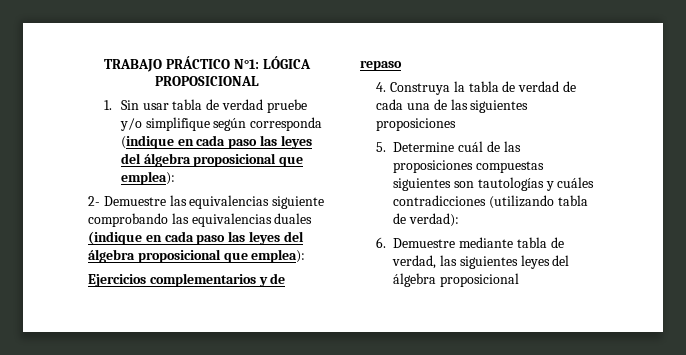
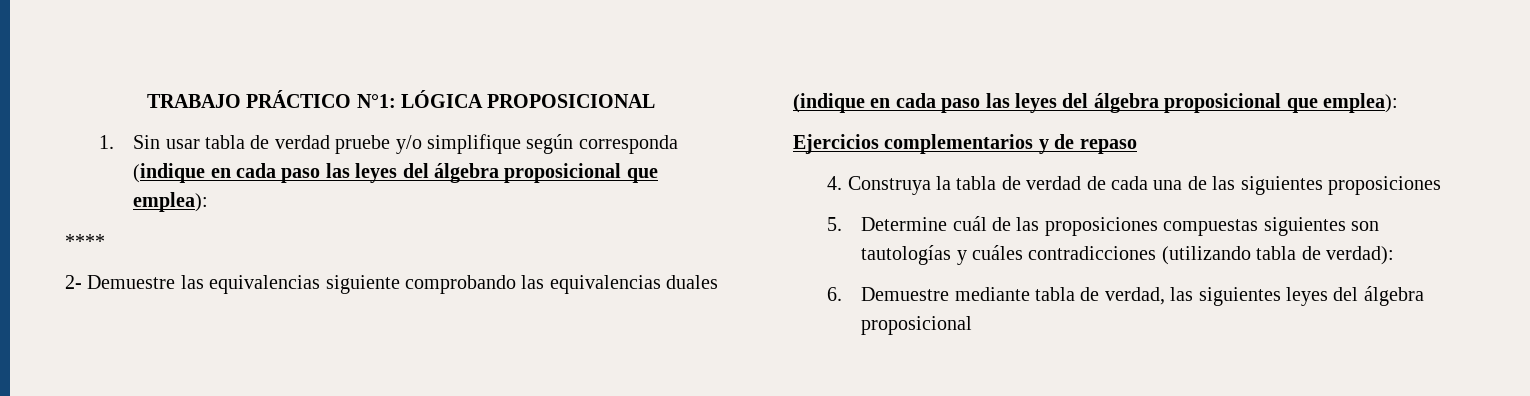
(175, 178) none -> [65,234,105,248] // ****

